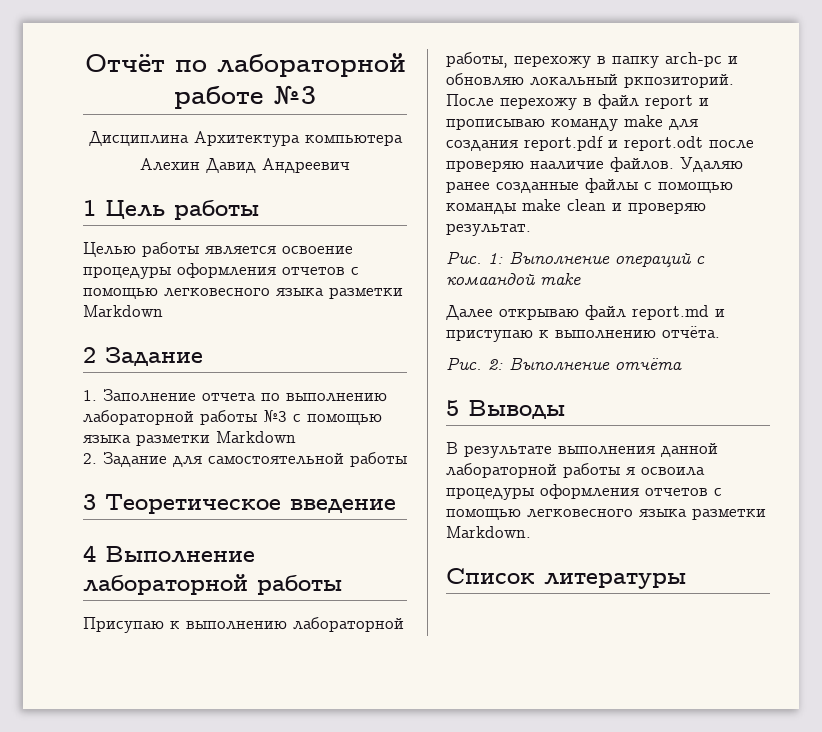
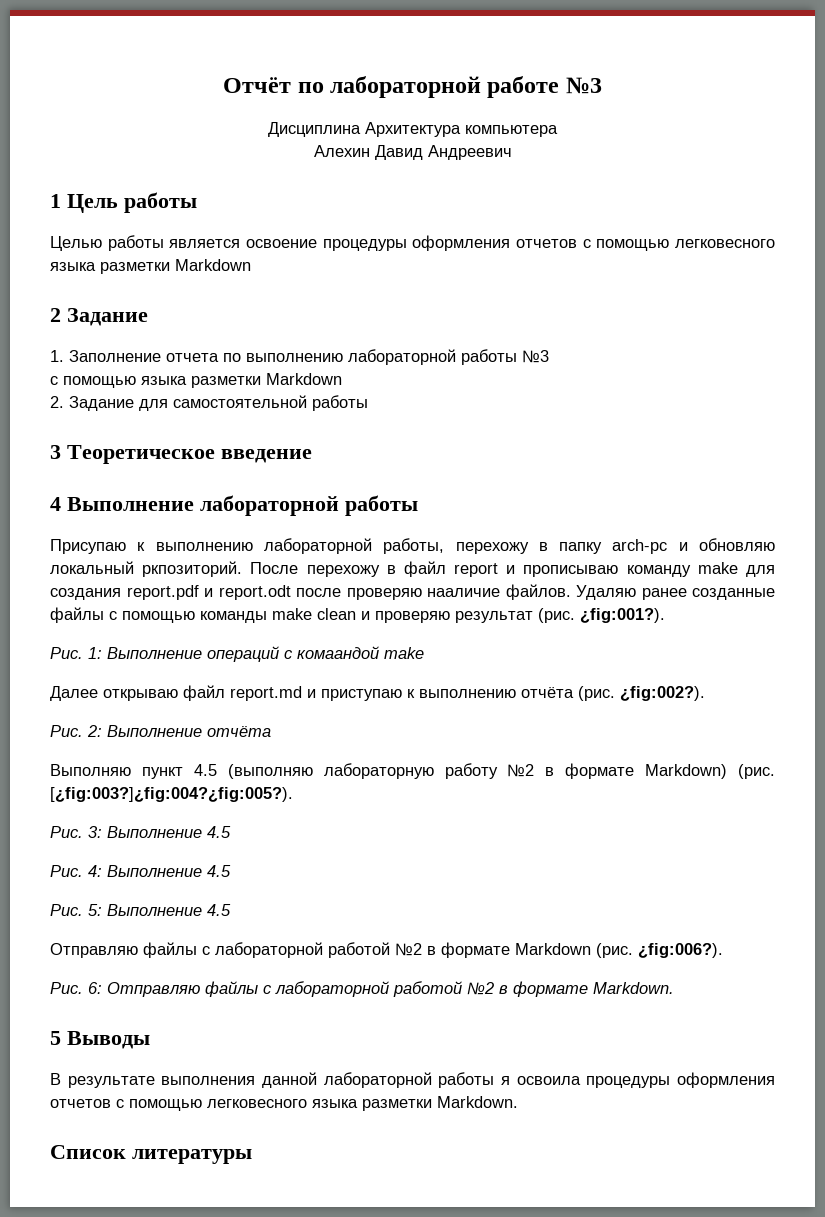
(287, 416) none -> (549, 356) //
[446,223,531,236] результат. -> [455,608,665,623] результат (рис. ¿fig:001?).
[662,326,720,338] отчёта. -> [521,686,705,701] отчёта (рис. ¿fig:002?).
(682, 364) none -> [50,763,775,779] [50,787,293,802] [50,826,231,838] [50,865,231,877] [50,904,231,916] [50,942,723,958] [50,981,674,997] // Выполняю пункт 4.5 (выполняю лабораторную работу №2 в формате Markdown) (рис. [¿fig:003?]¿fig:004?¿fig:005?). // Рис. 3: Выполнение 4.5 // Рис. 4: Выполнение 4.5 // Рис. 5: Выполнение 4.5 // Отправляю файлы с лабораторной работой №2 в формате Markdown (рис. ¿fig:006?). // Рис. 6: Отправляю файлы с лабораторной работой №2 в формате Markdown.

